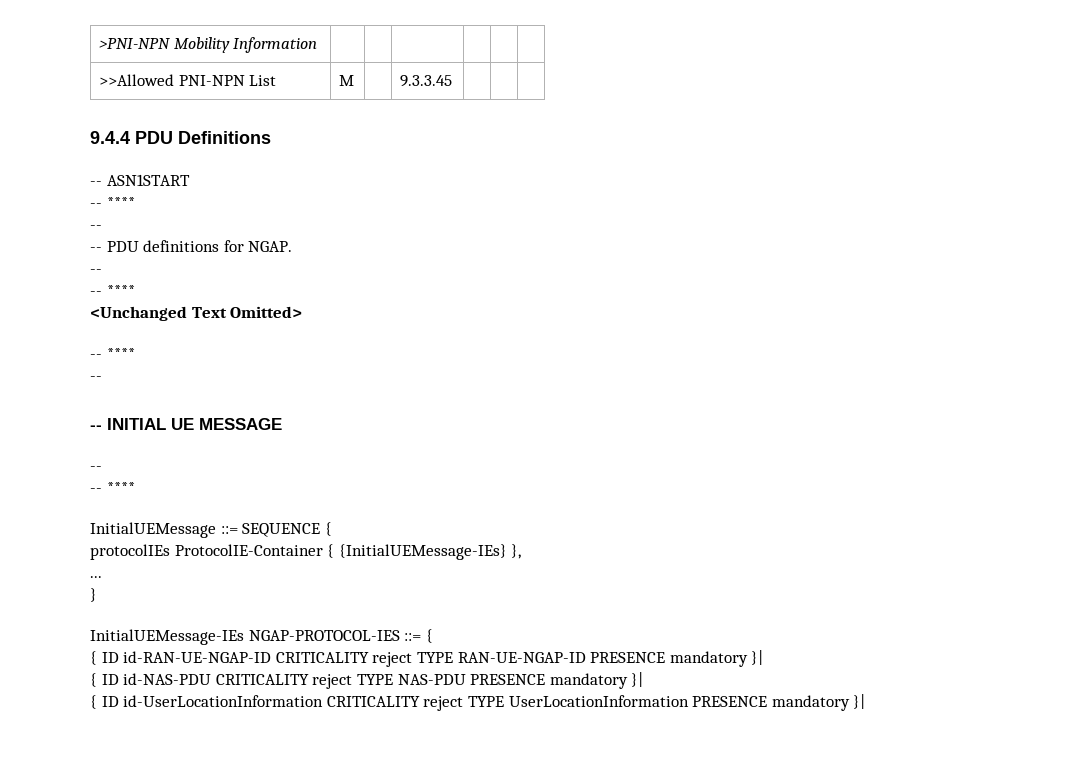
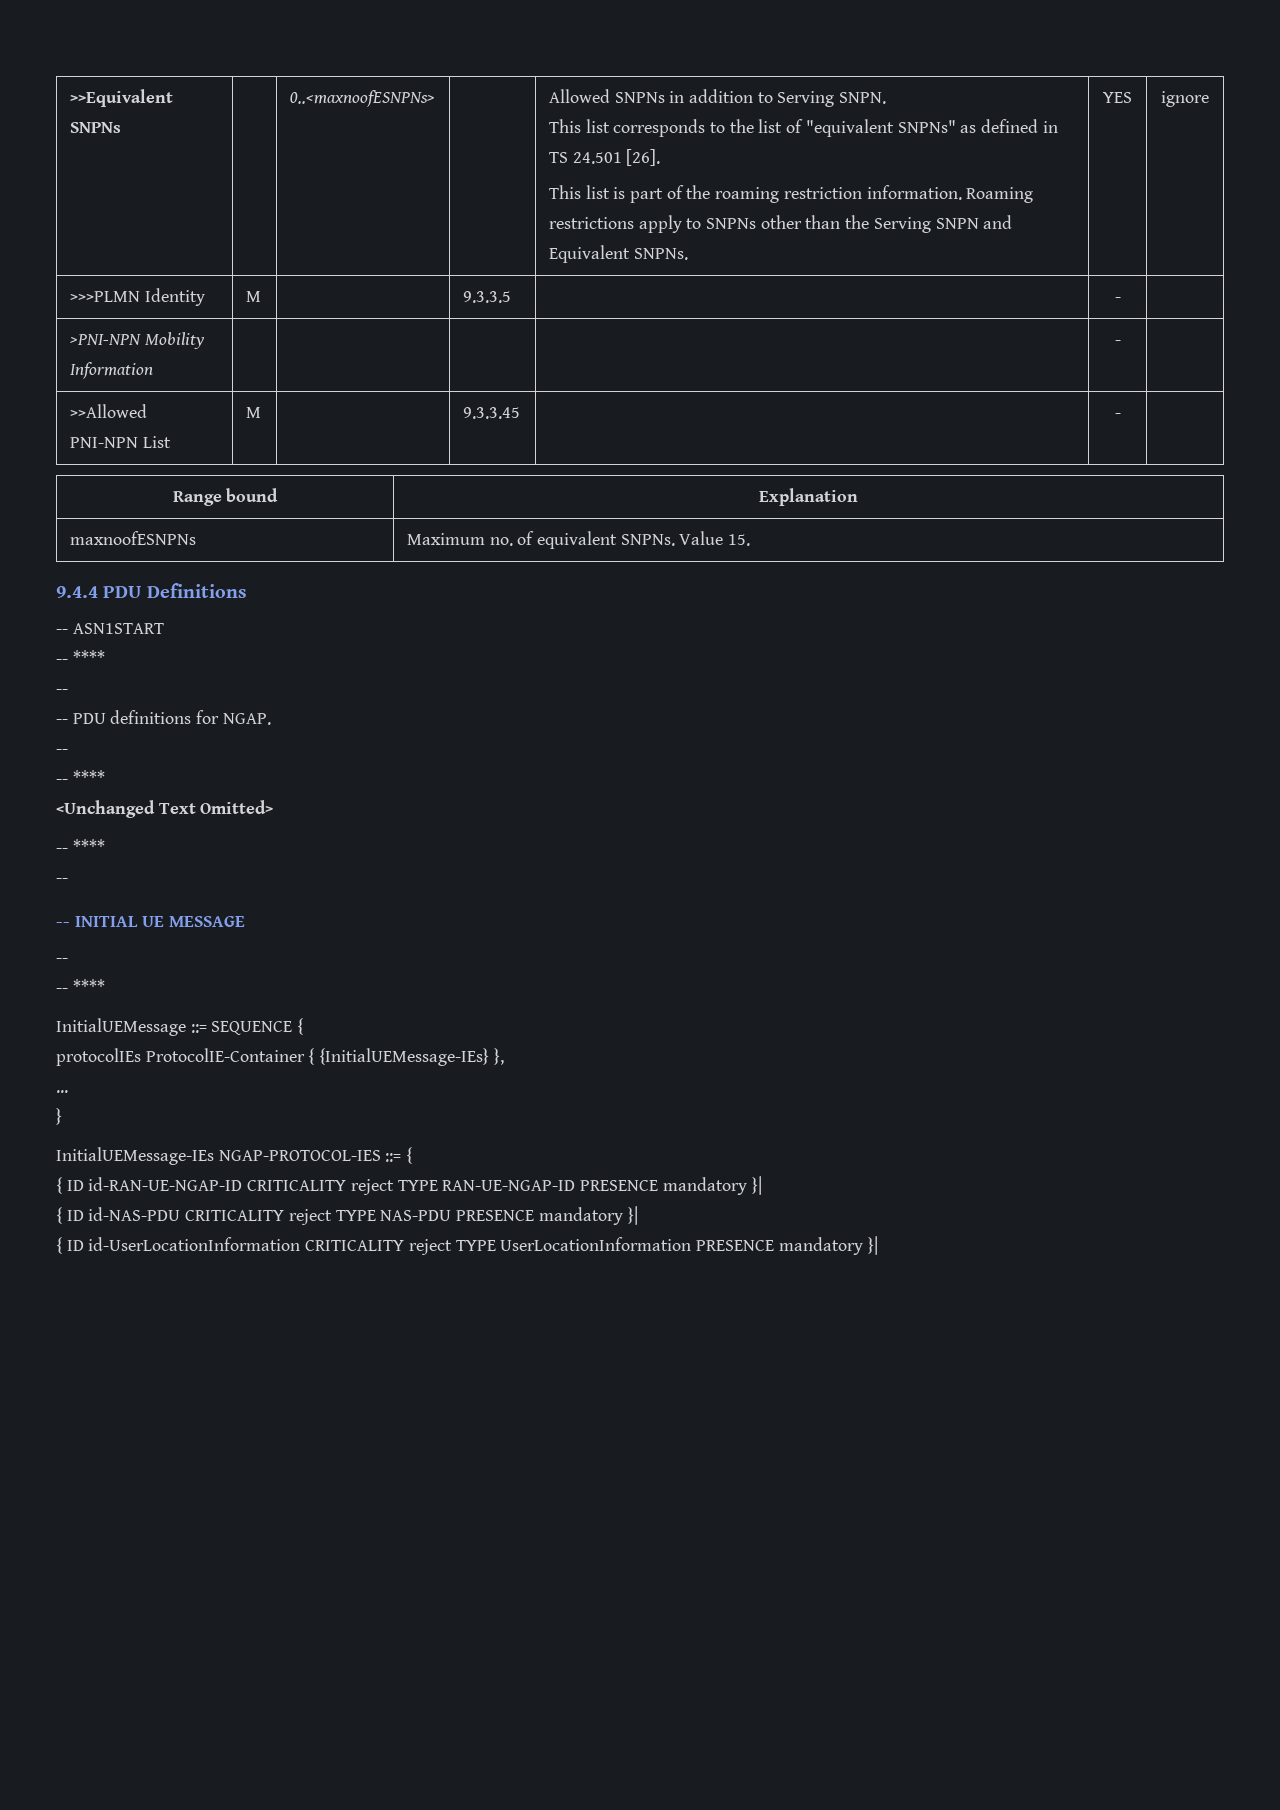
(99, 43) none -> [69,89,173,107] [69,122,121,133] [289,90,435,107] [548,89,887,107] [548,119,1058,137] [548,149,661,166] [548,185,1034,203] [548,215,1013,233] [548,245,688,263] [1103,92,1132,103] [1161,91,1209,107] [69,288,205,306] [245,291,261,302] [462,291,511,303] [1114,297,1121,302] >>Equivalent SNPNs | | 0..<maxnoofESNPNs> | | Allowed SNPNs in addition to Serving SNPN. // This list corresponds to the list of "equivalent SNPNs" as defined in TS 24.501 [26]. // This list is part of the roaming restriction information. Roaming restrictions apply to SNPNs other than the Serving SNPN and Equivalent SNPNs. | YES | ignore // >>>PLMN Identity | M | | 9.3.3.5 | | - | //
(318, 45) none -> [1114,340,1121,345] -
(453, 81) | -> [1114,413,1121,418] [172,488,279,506] [759,488,858,506] [69,531,196,545] [406,531,751,549] - | // Range bound | Explanation // maxnoofESNPNs | Maximum no. of equivalent SNPNs. Value 15.

